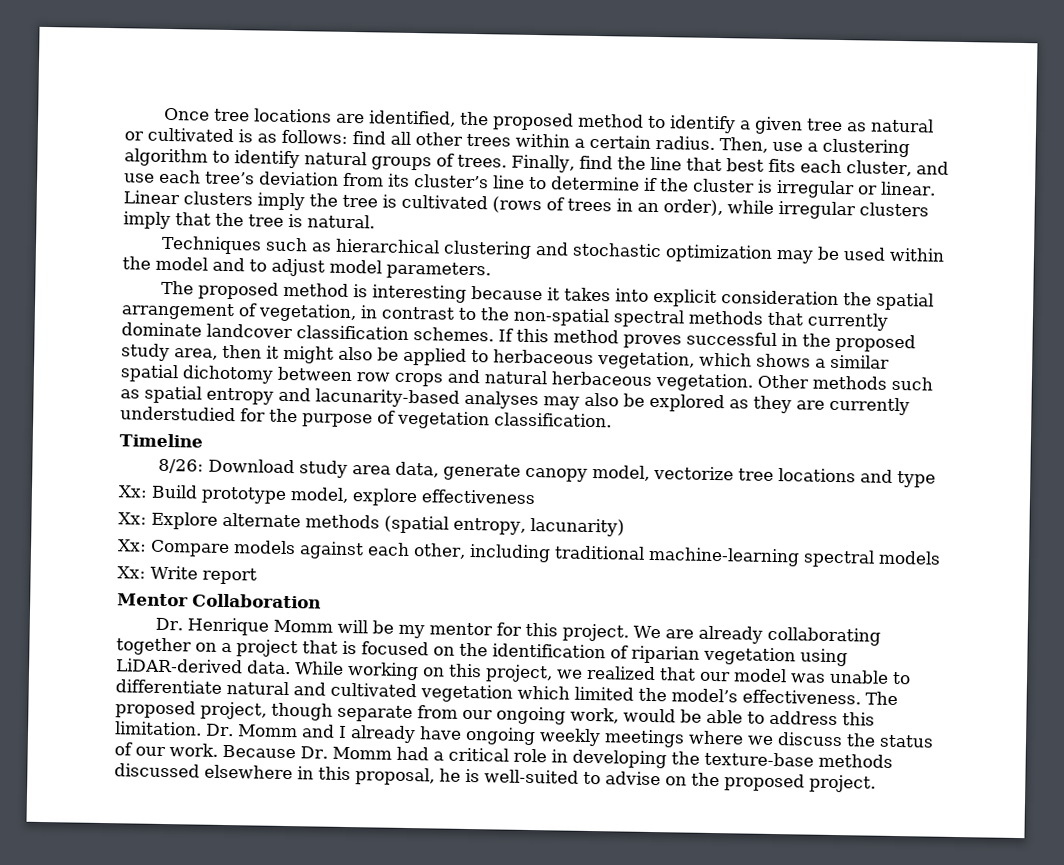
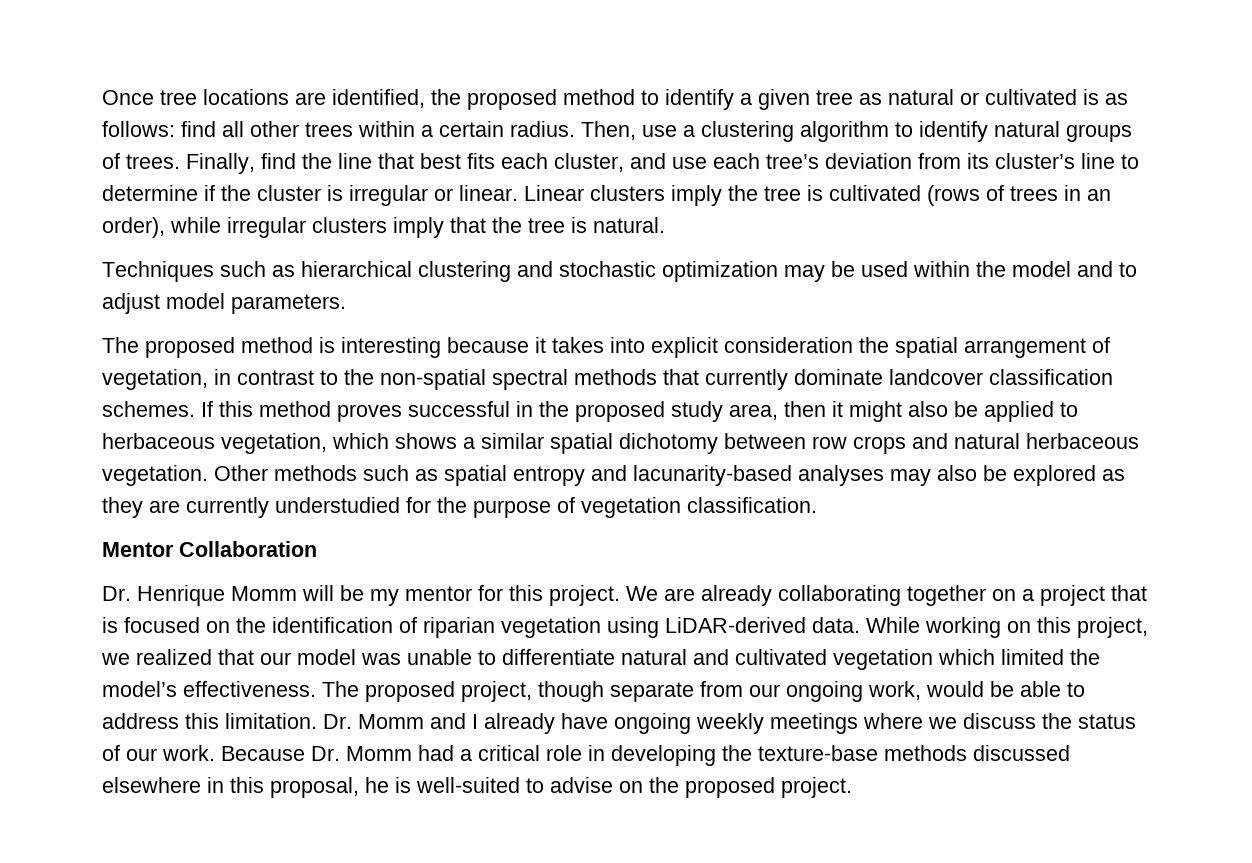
[119,433,203,448] [158,458,937,488] [118,484,536,507] [118,511,625,537] [117,539,941,568] [117,565,257,585] // Timeline // 8/26: Download study area data, generate canopy model, vectorize tree locations and type // Xx: Build prototype model, explore effectiveness // Xx: Explore alternate methods (spatial entropy, lacunarity) // Xx: Compare models against each other, including traditional machine-learning spectral models // Xx: Write report -> (817, 505) none

